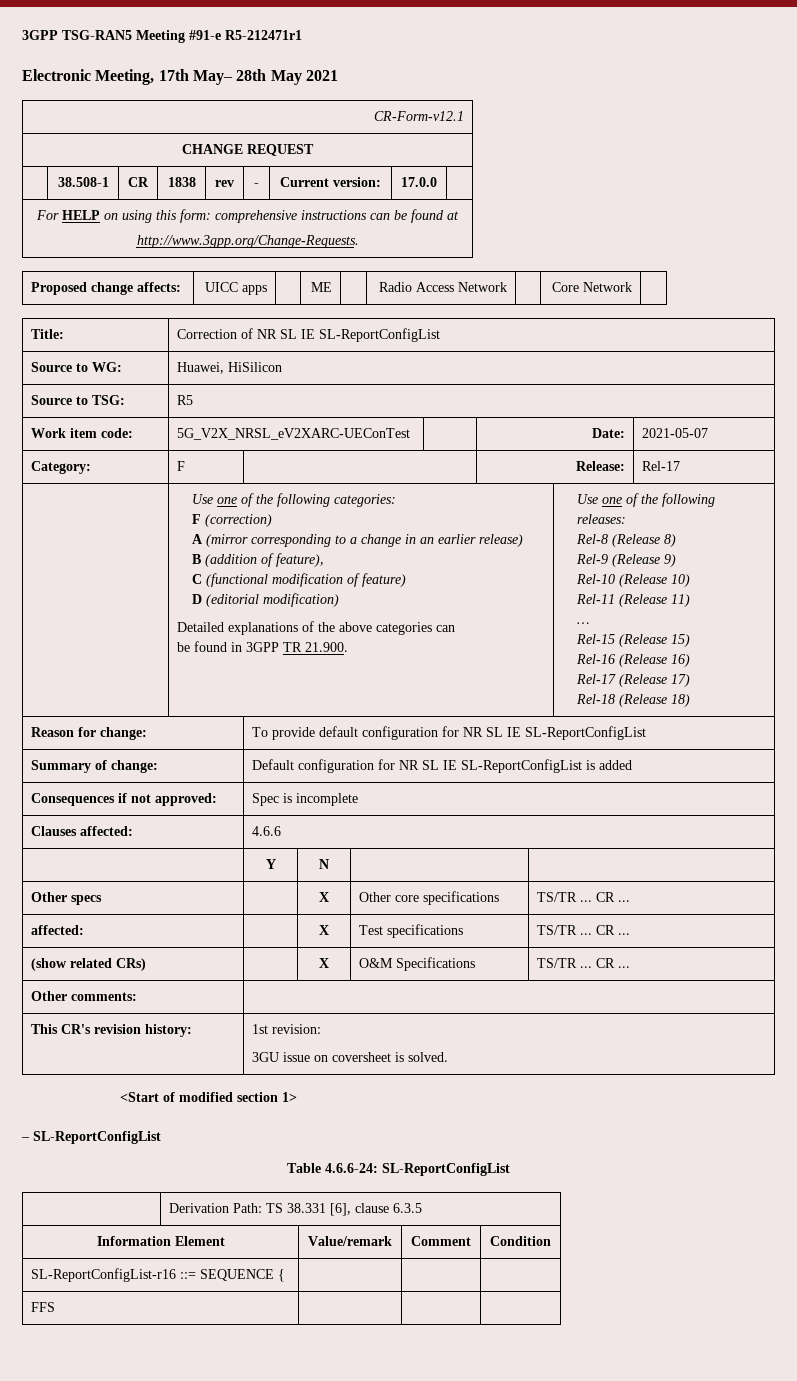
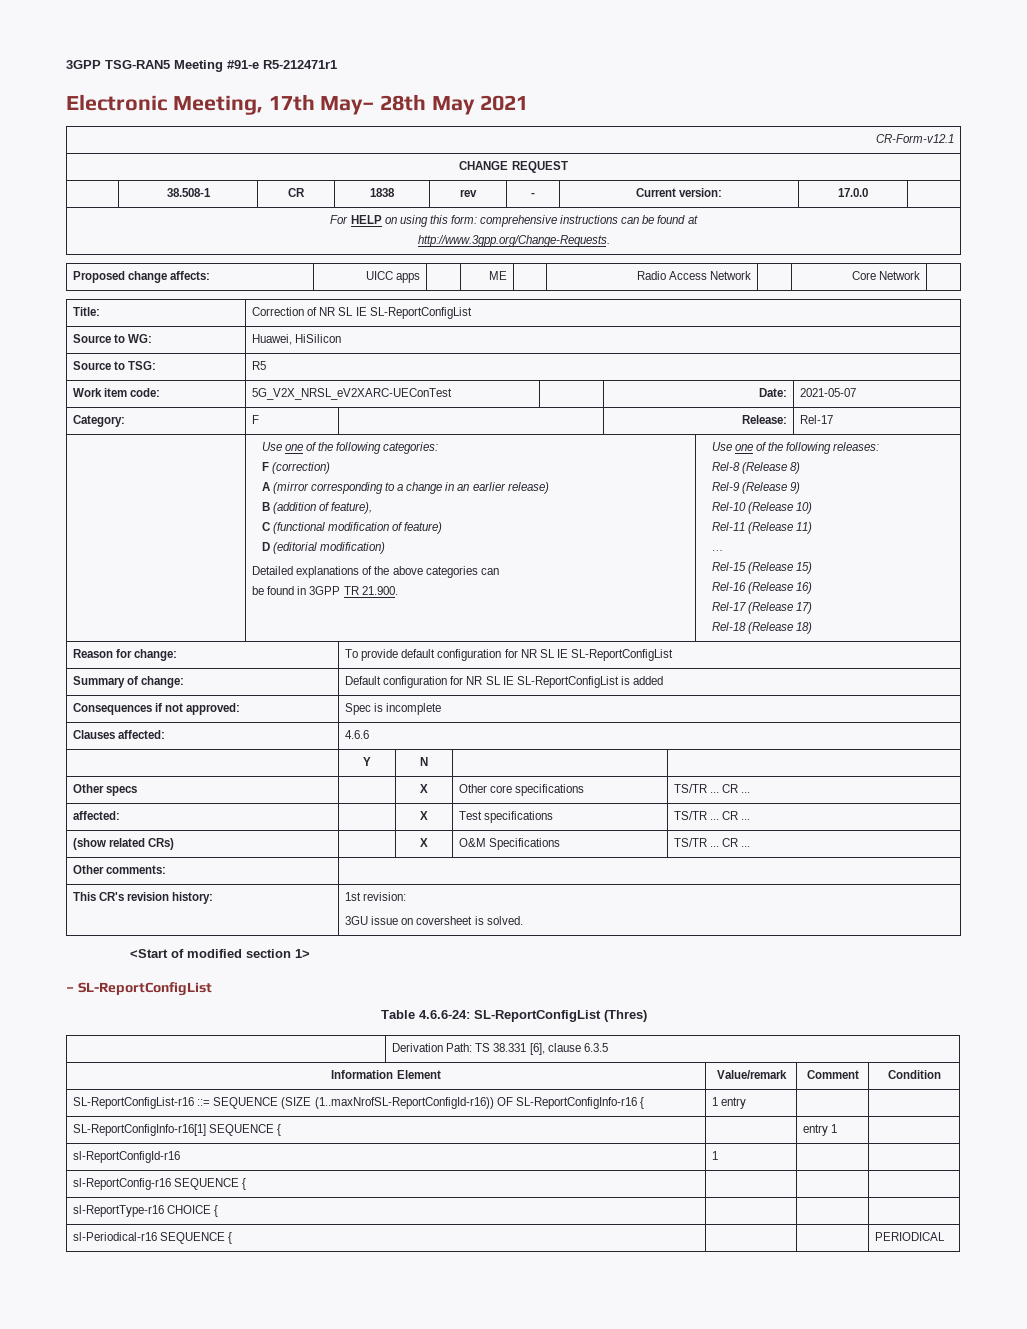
(510, 1169) none -> [603,1010,647,1022] (Thres)
[278,1269,286,1282] [31,1302,56,1312] { | | | // FFS | | | -> [281,1097,644,1109] [712,1097,747,1109] [73,1124,282,1136] [803,1124,838,1136] [73,1151,181,1163] [712,1151,719,1160] [73,1178,247,1190] [73,1205,219,1217] [73,1232,233,1244] [875,1232,946,1241] (SIZE (1..maxNrofSL-ReportConfigId-r16)) OF SL-ReportConfigInfo-r16 { | 1 entry | | // SL-ReportConfigInfo-r16[1] SEQUENCE { | | entry 1 | // sl-ReportConfigId-r16 | 1 | | // sl-ReportConfig-r16 SEQUENCE { | | | // sl-ReportType-r16 CHOICE { | | | // sl-Periodical-r16 SEQUENCE { | | | PERIODICAL

